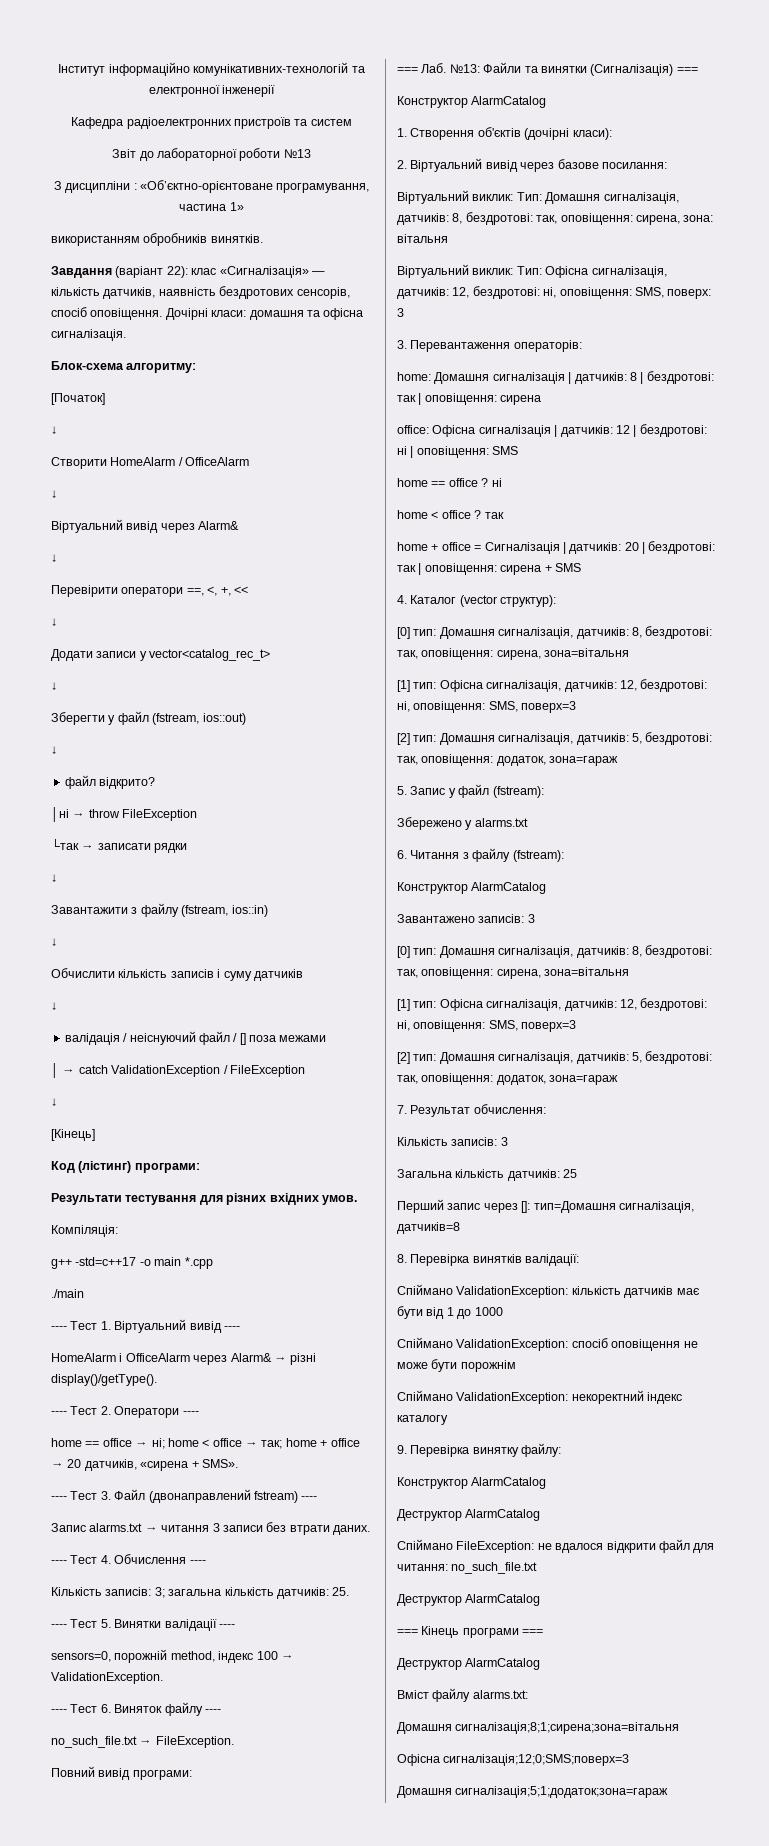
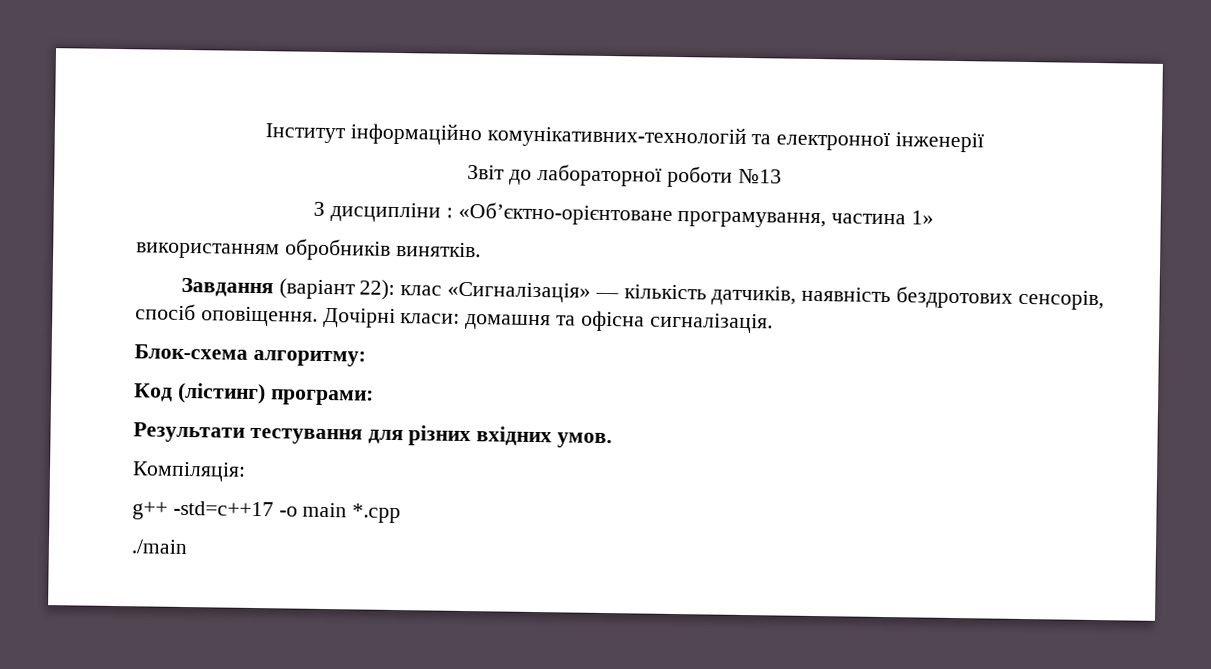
[71,117,352,129] // Кафедра радіоелектронних пристроїв та систем -> (985, 142) none
[51,393,105,405] [51,426,57,434] [51,457,250,469] [51,490,57,498] [51,519,240,533] [51,554,57,562] [51,585,248,597] [51,618,57,626] [51,649,271,661] [51,682,57,690] [51,711,246,725] [51,746,57,754] [64,775,156,789] [51,807,198,822] [51,838,188,853] [51,874,57,882] [51,903,268,917] [51,938,57,946] [51,968,303,981] [51,1002,57,1010] [64,1031,327,1045] [51,1063,305,1078] [51,1098,57,1106] [51,1129,95,1141] // [Початок] // ↓ // Створити HomeAlarm / OfficeAlarm // ↓ // Віртуальний вивід через Alarm& // ↓ // Перевірити оператори ==, <, +, << // ↓ // Додати записи у vector<catalog_rec_t> // ↓ // Зберегти у файл (fstream, ios::out) // ↓ // файл відкрито? // │ні → throw FileException // └так → записати рядки // ↓ // Завантажити з файлу (fstream, ios::in) // ↓ // Обчислити кількість записів і суму датчиків // ↓ // валідація / неіснуючий файл / [] поза межами // │ → catch ValidationException / FileException // ↓ // [Кінець] -> (366, 358) none
[51,1319,240,1333] [51,1353,317,1365] [51,1374,157,1386] [51,1406,199,1418] [51,1438,360,1449] [51,1459,238,1471] [51,1489,318,1503] [51,1522,370,1535] [51,1554,206,1564] [51,1587,350,1599] [51,1619,235,1631] [51,1649,294,1663] [51,1672,163,1684] [51,1702,221,1716] [51,1736,234,1748] [51,1766,192,1780] [397,62,698,76] [397,96,547,108] [397,127,612,140] [397,158,667,172] [397,190,679,204] [397,212,714,225] [397,234,448,243] [397,264,667,278] [397,286,712,299] [397,308,404,317] [397,340,582,352] [397,371,714,384] [397,393,542,405] [397,424,707,437] [397,446,519,458] [397,478,502,487] [397,510,504,519] [397,541,716,554] [397,563,581,575] [397,595,557,607] [397,626,713,639] [397,648,630,660] [397,679,708,692] [397,701,577,713] [397,732,713,745] [397,754,619,766] [397,784,544,798] [397,817,528,830] [397,848,564,862] [397,882,547,894] [397,914,535,923] [397,945,713,958] [397,967,630,979] [397,998,708,1011] [397,1020,577,1032] [397,1051,713,1064] [397,1073,619,1085] [397,1104,546,1117] [397,1137,508,1146] [397,1169,578,1181] [397,1199,694,1213] [397,1222,460,1234] [397,1254,580,1266] [397,1284,700,1298] [397,1306,503,1319] [397,1337,698,1351] [397,1359,516,1372] [397,1390,683,1404] [397,1415,448,1425] [397,1443,562,1457] [397,1477,547,1489] [397,1509,541,1521] [397,1539,715,1553] [397,1562,538,1574] [397,1594,541,1606] [397,1626,544,1638] [397,1658,541,1670] [397,1688,528,1702] [397,1722,680,1734] [397,1754,630,1766] [397,1786,669,1798] // ---- Тест 1. Віртуальний вивід ---- // HomeAlarm і OfficeAlarm через Alarm& → різні display()/getType(). // ---- Тест 2. Оператори ---- // home == office → ні; home < office → так; home + office → 20 датчиків, «сирена + SMS». // ---- Тест 3. Файл (двонаправлений fstream) ---- // Запис alarms.txt → читання 3 записи без втрати даних. // ---- Тест 4. Обчислення ---- // Кількість записів: 3; загальна кількість датчиків: 25. // ---- Тест 5. Винятки валідації ---- // sensors=0, порожній method, індекс 100 → ValidationException. // ---- Тест 6. Виняток файлу ---- // no_such_file.txt → FileException. // Повний вивід програми: // === Лаб. №13: Файли та винятки (Сигналізація) === // Конструктор AlarmCatalog // 1. Створення об'єктів (дочірні класи): // 2. Віртуальний вивід через базове посилання: // Віртуальний виклик: Тип: Домашня сигналізація, датчиків: 8, бездротові: так, оповіщення: сирена, зона: вітальня // Віртуальний виклик: Тип: Офісна сигналізація, датчиків: 12, бездротові: ні, оповіщення: SMS, поверх: 3 // 3. Перевантаження операторів: // home: Домашня сигналізація | датчиків: 8 | бездротові: так | оповіщення: сирена // office: Офісна сигналізація | датчиків: 12 | бездротові: ні | оповіщення: SMS // home == office ? ні // home < office ? так // home + office = Сигналізація | датчиків: 20 | бездротові: так | оповіщення: сирена + SMS // 4. Каталог (vector структур): // [0] тип: Домашня сигналізація, датчиків: 8, бездротові: так, оповіщення: сирена, зона=вітальня // [1] тип: Офісна сигналізація, датчиків: 12, бездротові: ні, оповіщення: SMS, поверх=3 // [2] тип: Домашня сигналізація, датчиків: 5, бездротові: так, оповіщення: додаток, зона=гараж // 5. Запис у файл (fstream): // Збережено у alarms.txt // 6. Читання з файлу (fstream): // Конструктор AlarmCatalog // Завантажено записів: 3 // [0] тип: Домашня сигналізація, датчиків: 8, бездротові: так, оповіщення: сирена, зона=вітальня // [1] тип: Офісна сигналізація, датчиків: 12, бездротові: ні, оповіщення: SMS, поверх=3 // [2] тип: Домашня сигналізація, датчиків: 5, бездротові: так, оповіщення: додаток, зона=гараж // 7. Результат обчислення: // Кількість записів: 3 // Загальна кількість датчиків: 25 // Перший запис через []: тип=Домашня сигналізація, датчиків=8 // 8. Перевірка винятків валідації: // Спіймано ValidationException: кількість датчиків має бути від 1 до 1000 // Спіймано ValidationException: спосіб оповіщення не може бути порожнім // Спіймано ValidationException: некоректний індекс каталогу // 9. Перевірка винятку файлу: // Конструктор AlarmCatalog // Деструктор AlarmCatalog // Спіймано FileException: не вдалося відкрити файл для читання: no_such_file.txt // Деструктор AlarmCatalog // === Кінець програми === // Деструктор AlarmCatalog // Вміст файлу alarms.txt: // Домашня сигналізація;8;1;сирена;зона=вітальня // Офісна сигналізація;12;0;SMS;поверх=3 // Домашня сигналізація;5;1;додаток;зона=гараж -> (188, 547) none

